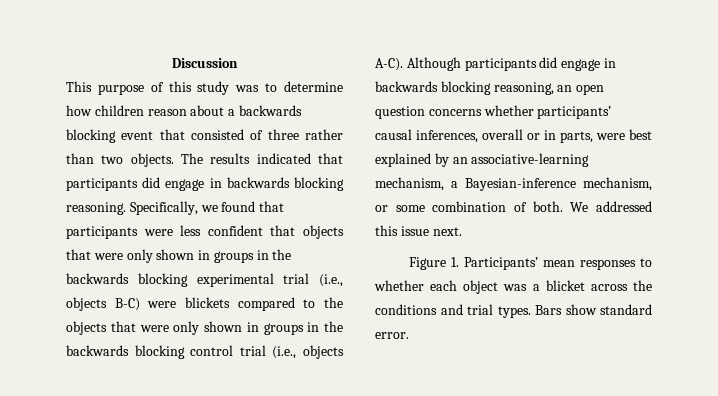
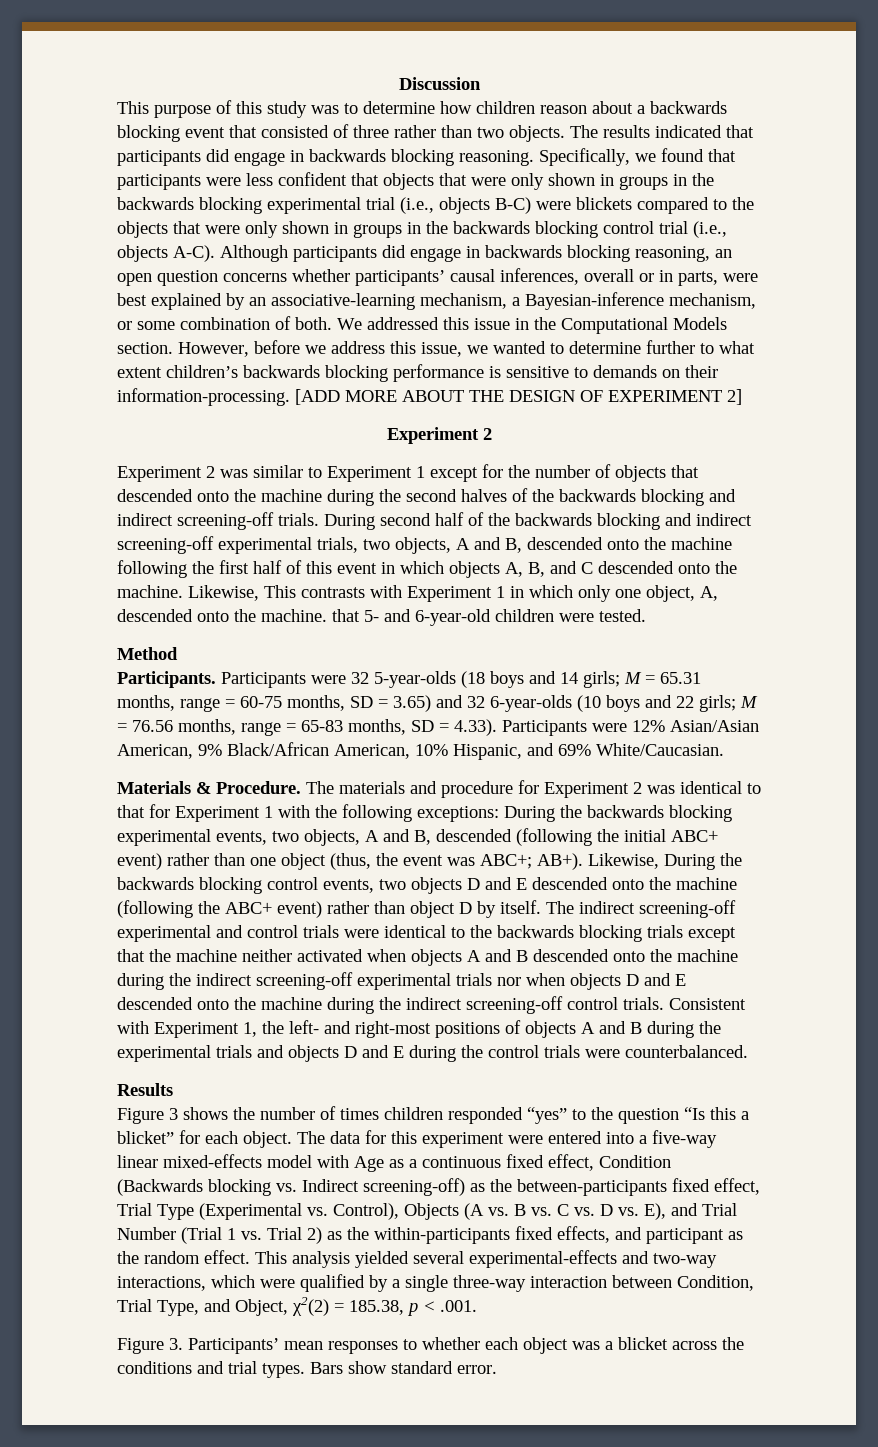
[432,227,462,236] [408,257,459,270] next. // Figure 1. -> [515,317,727,334] [117,340,755,357] [117,364,718,382] [117,388,742,406] [386,427,492,444] [117,464,699,482] [117,488,736,506] [117,512,752,530] [117,536,732,554] [117,560,737,578] [117,585,718,602] [117,609,646,626] [117,647,178,660] [117,671,701,688] [117,695,758,712] [117,719,759,736] [117,742,724,760] [117,780,761,798] [117,804,732,822] [117,828,718,846] [117,853,742,870] [117,877,737,894] [117,900,736,918] [117,925,736,942] [117,949,738,966] [117,972,686,990] [117,996,746,1014] [117,1020,721,1038] [117,1045,748,1062] [117,1083,173,1096] [117,1106,749,1124] [117,1130,717,1148] [117,1154,671,1172] [117,1178,760,1196] [117,1203,737,1220] [117,1226,743,1244] [117,1250,717,1268] [117,1274,754,1292] [117,1297,477,1316] [117,1338,183,1354] in the Computational Models section. However, before we address this issue, we wanted to determine further to what extent children’s backwards blocking performance is sensitive to demands on their information-processing. [ADD MORE ABOUT THE DESIGN OF EXPERIMENT 2] // Experiment 2 // Experiment 2 was similar to Experiment 1 except for the number of objects that descended onto the machine during the second halves of the backwards blocking and indirect screening-off trials. During second half of the backwards blocking and indirect screening-off experimental trials, two objects, A and B, descended onto the machine following the first half of this event in which objects A, B, and C descended onto the machine. Likewise, This contrasts with Experiment 1 in which only one object, A, descended onto the machine. that 5- and 6-year-old children were tested. // Method // Participants. Participants were 32 5-year-olds (18 boys and 14 girls; M = 65.31 months, range = 60-75 months, SD = 3.65) and 32 6-year-olds (10 boys and 22 girls; M = 76.56 months, range = 65-83 months, SD = 4.33). Participants were 12% Asian/Asian American, 9% Black/African American, 10% Hispanic, and 69% White/Caucasian. // Materials & Procedure. The materials and procedure for Experiment 2 was identical to that for Experiment 1 with the following exceptions: During the backwards blocking experimental events, two objects, A and B, descended (following the initial ABC+ event) rather than one object (thus, the event was ABC+; AB+). Likewise, During the backwards blocking control events, two objects D and E descended onto the machine (following the ABC+ event) rather than object D by itself. The indirect screening-off experimental and control trials were identical to the backwards blocking trials except that the machine neither activated when objects A and B descended onto the machine during the indirect screening-off experimental trials nor when objects D and E descended onto the machine during the indirect screening-off control trials. Consistent with Experiment 1, the left- and right-most positions of objects A and B during the experimental trials and objects D and E during the control trials were counterbalanced. // Results // Figure 3 shows the number of times children responded “yes” to the question “Is this a blicket” for each object. The data for this experiment were entered into a five-way linear mixed-effects model with Age as a continuous fixed effect, Condition (Backwards blocking vs. Indirect screening-off) as the between-participants fixed effect, Trial Type (Experimental vs. Control), Objects (A vs. B vs. C vs. D vs. E), and Trial Number (Trial 1 vs. Trial 2) as the within-participants fixed effects, and participant as the random effect. This analysis yielded several experimental-effects and two-way interactions, which were qualified by a single three-way interaction between Condition, Trial Type, and Object, χ2(2) = 185.38, p < .001. // Figure 3.

